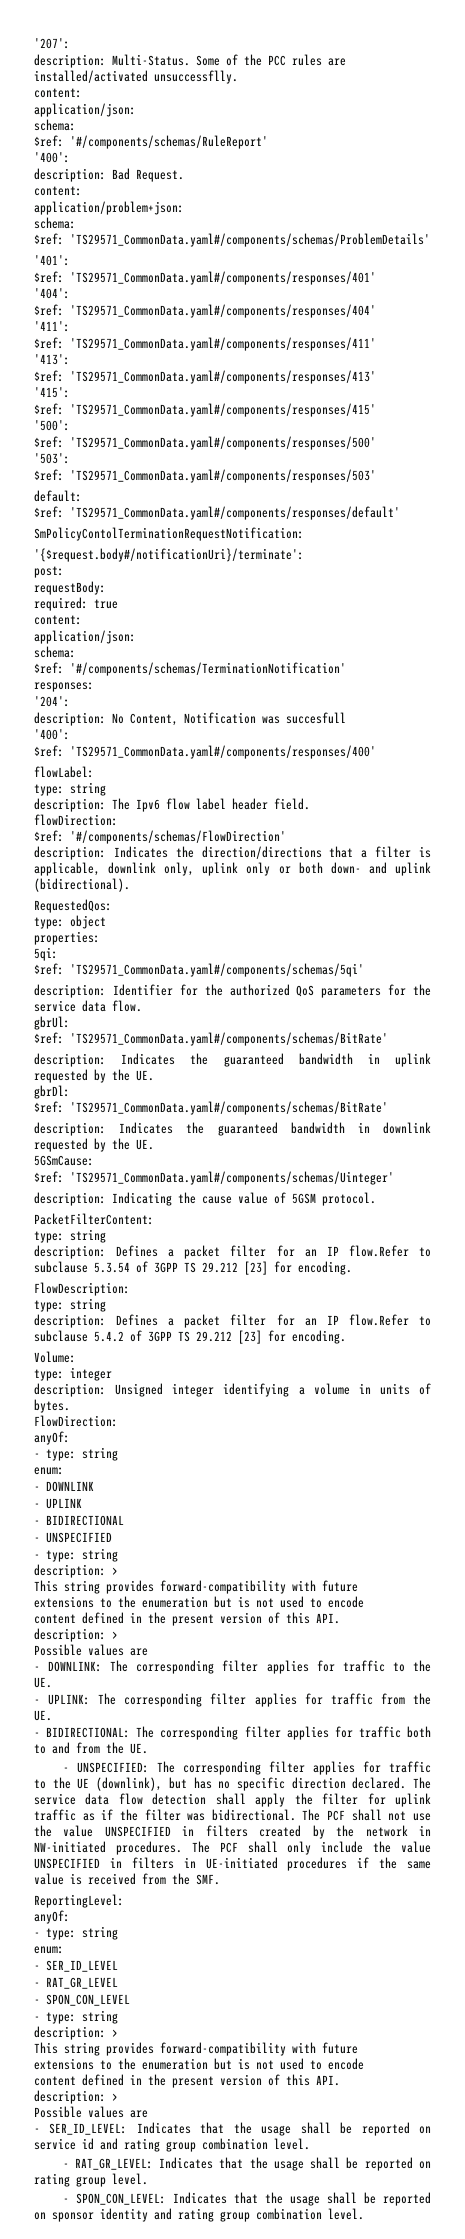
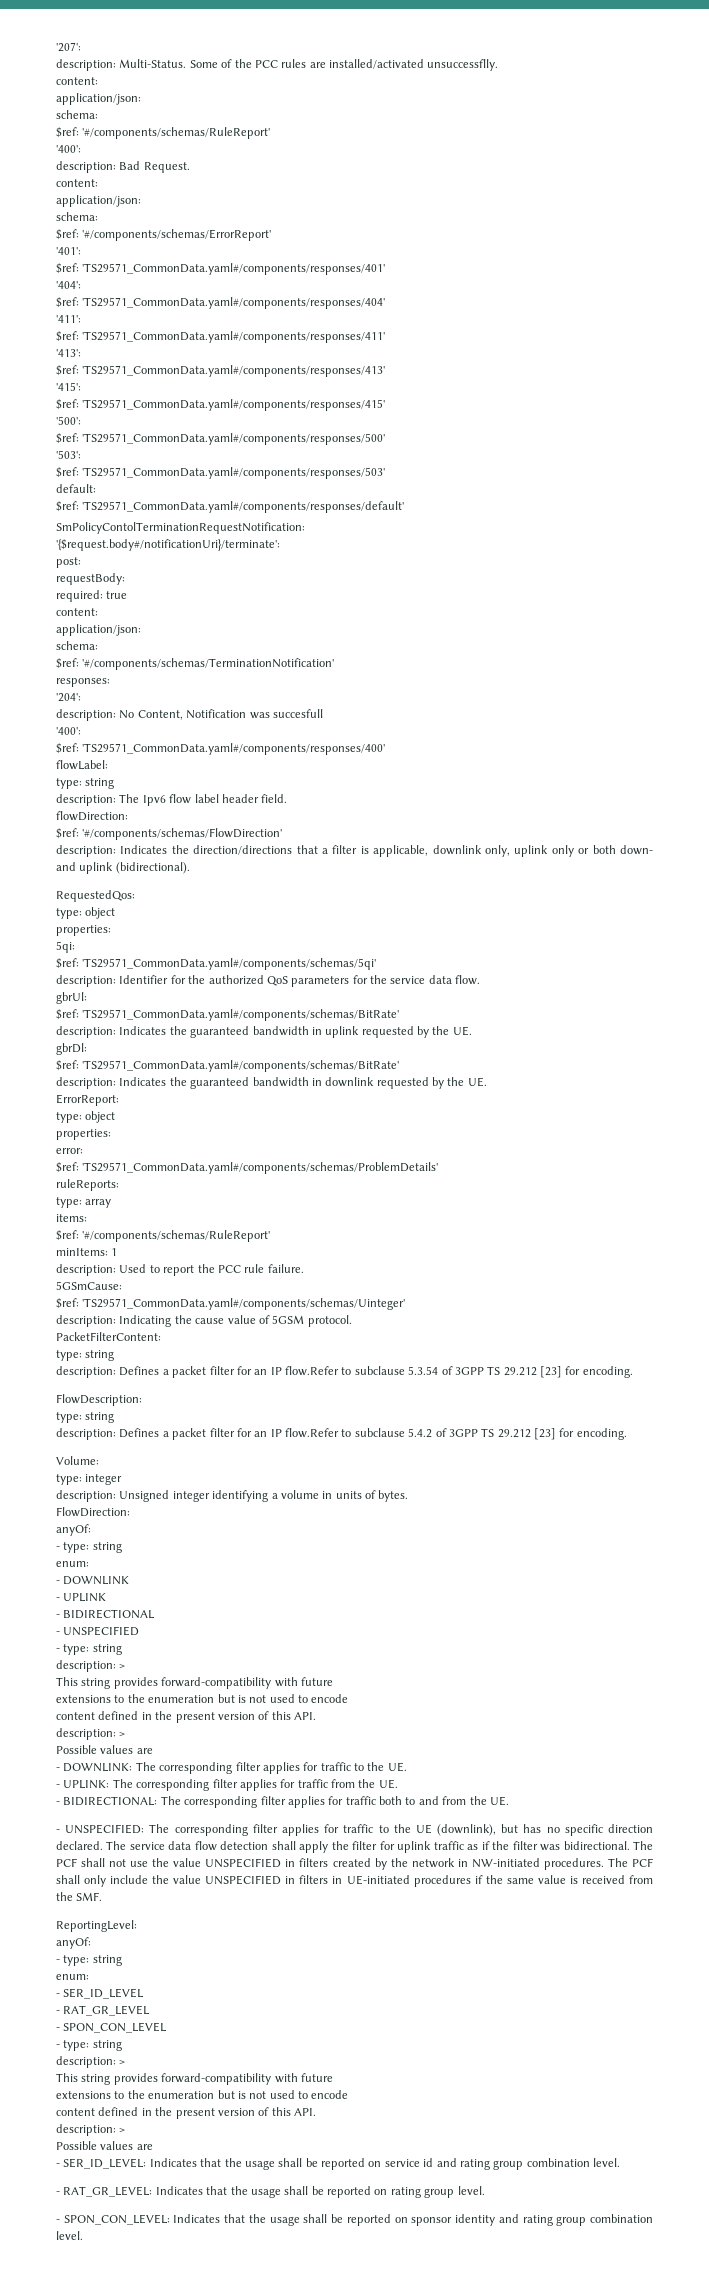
[34,201,184,215] [34,217,76,229] [34,233,430,247] application/problem+json: // schema: // $ref: 'TS29571_CommonData.yaml#/components/schemas/ProblemDetails' -> [56,195,141,207] [56,212,98,221] [56,229,272,241] application/json: // schema: // $ref: '#/components/schemas/ErrorReport'
(154, 1144) none -> [56,1094,119,1106] [56,1111,116,1123] [56,1129,111,1140] [56,1148,83,1154] [56,1162,439,1174] [56,1179,119,1191] [56,1197,112,1208] [56,1214,87,1222] [56,1230,271,1242] [56,1248,118,1256] [56,1264,304,1276] // ErrorReport: // type: object // properties: // error: // $ref: 'TS29571_CommonData.yaml#/components/schemas/ProblemDetails' // ruleReports: // type: array // items: // $ref: '#/components/schemas/RuleReport' // minItems: 1 // description: Used to report the PCC rule failure.

